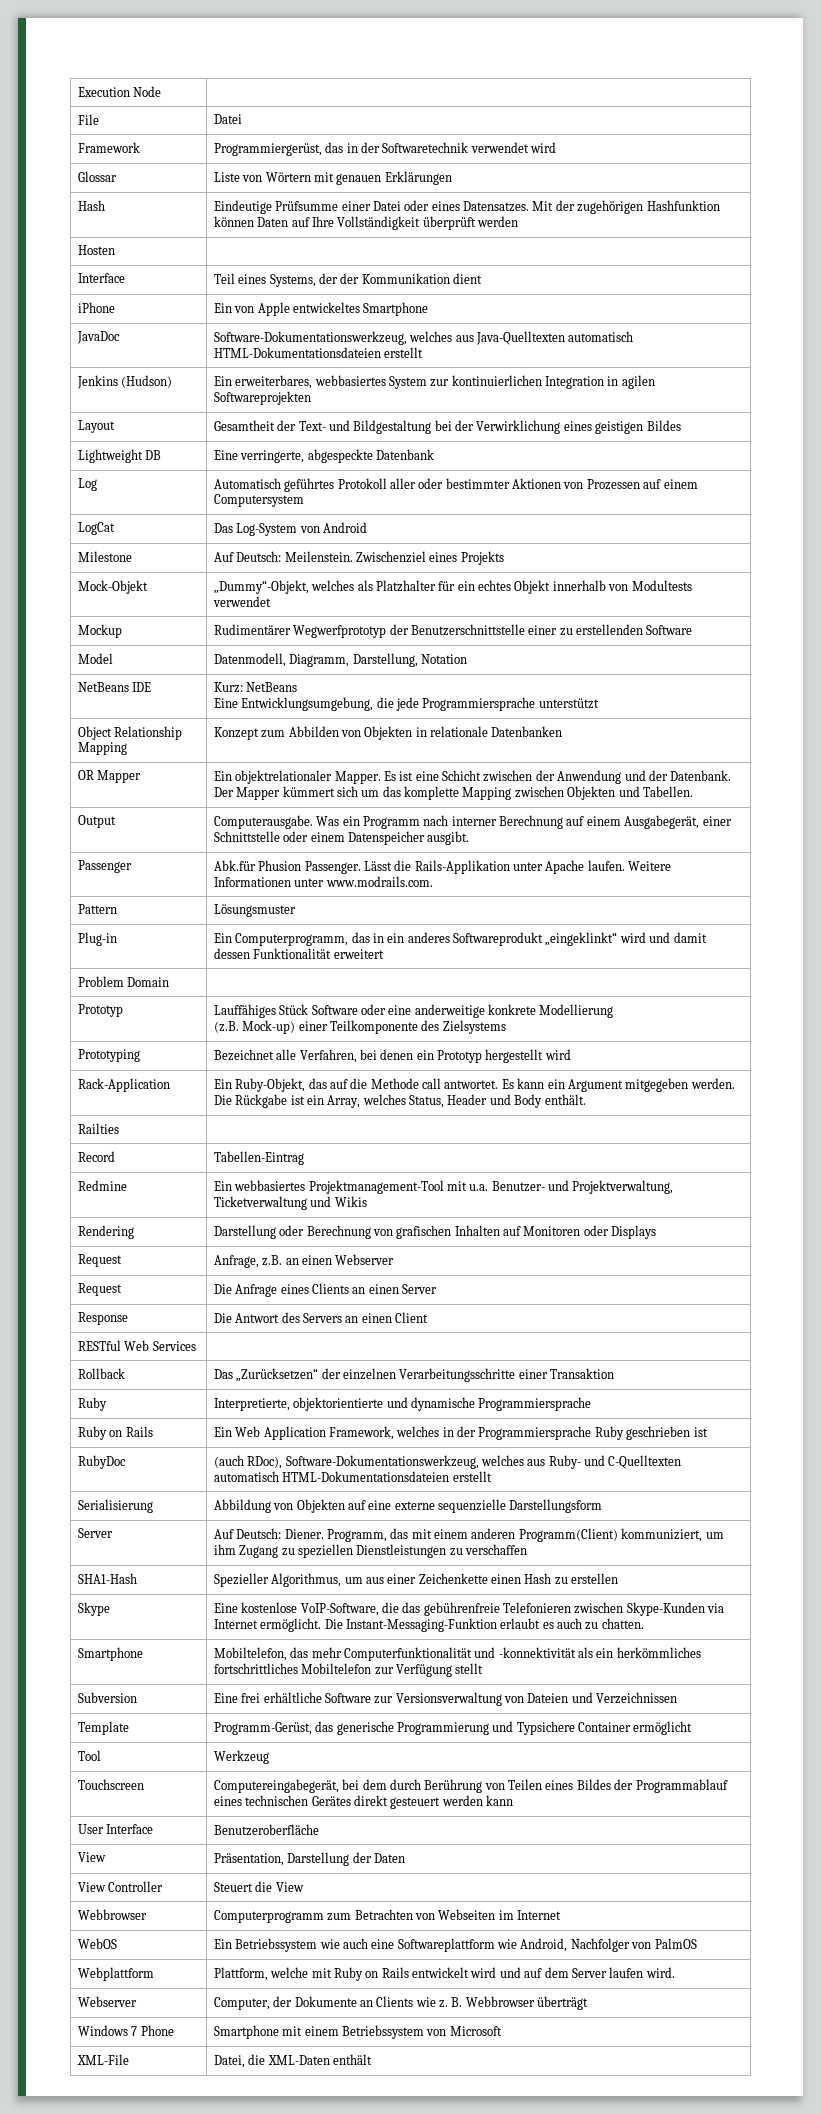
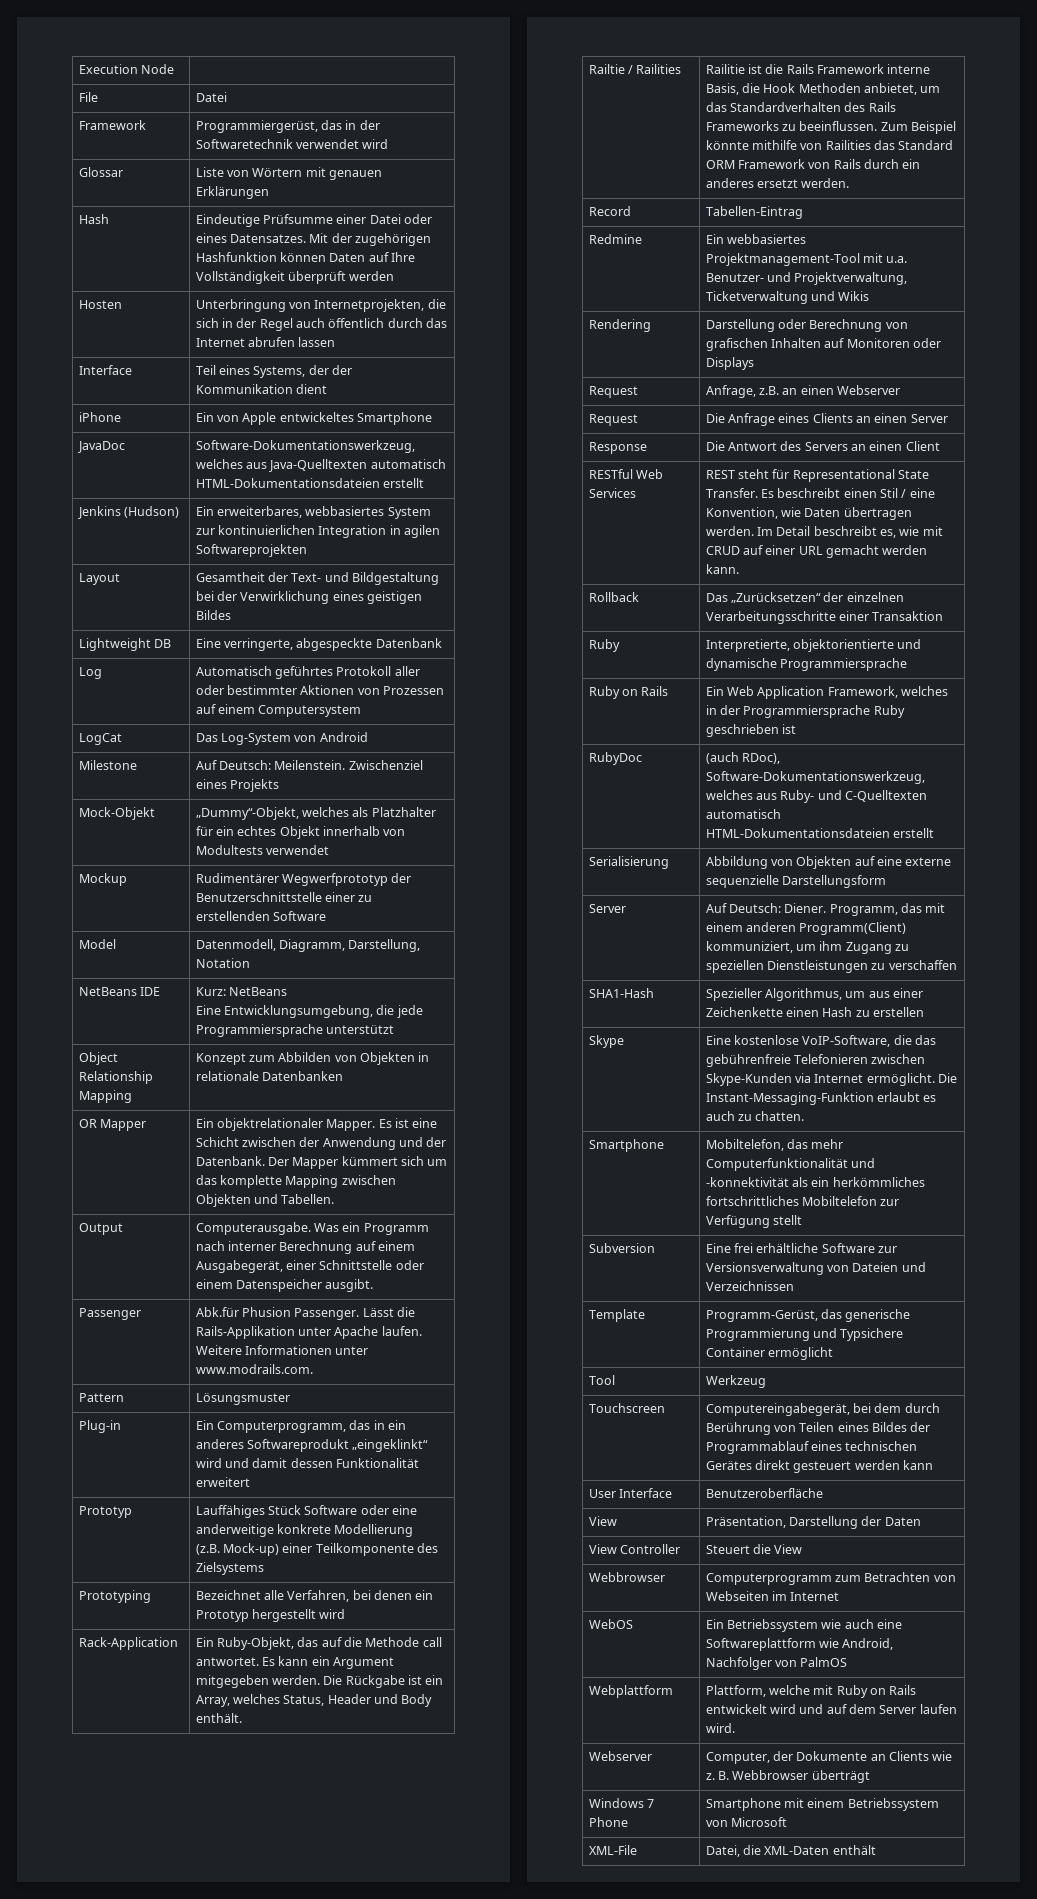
(115, 250) none -> [195,299,446,312] [195,318,448,331] [195,337,336,347] Unterbringung von Internetprojekten, die sich in der Regel auch öffentlich durch das Internet abrufen lassen
[77,976,170,987] // Problem Domain | -> (250, 1482) none
[77,1123,119,1134] Railties | -> [588,64,682,74] [705,64,931,74] [705,83,941,95] [705,102,896,112] [705,121,957,134] [705,140,954,150] [705,159,921,169] [705,178,850,188] Railtie / Railities | Railitie ist die Rails Framework interne Basis, die Hook Methoden anbietet, um das Standardverhalten des Rails Frameworks zu beeinflussen. Zum Beispiel könnte mithilfe von Railities das Standard ORM Framework von Rails durch ein anderes ersetzt werden.
(196, 1346) none -> [705,469,930,482] [705,488,935,498] [705,507,912,520] [705,526,943,538] [705,545,928,558] [705,564,739,574] REST steht für Representational State Transfer. Es beschreibt einen Stil / eine Konvention, wie Daten übertragen werden. Im Detail beschreibt es, wie mit CRUD auf einer URL gemacht werden kann.

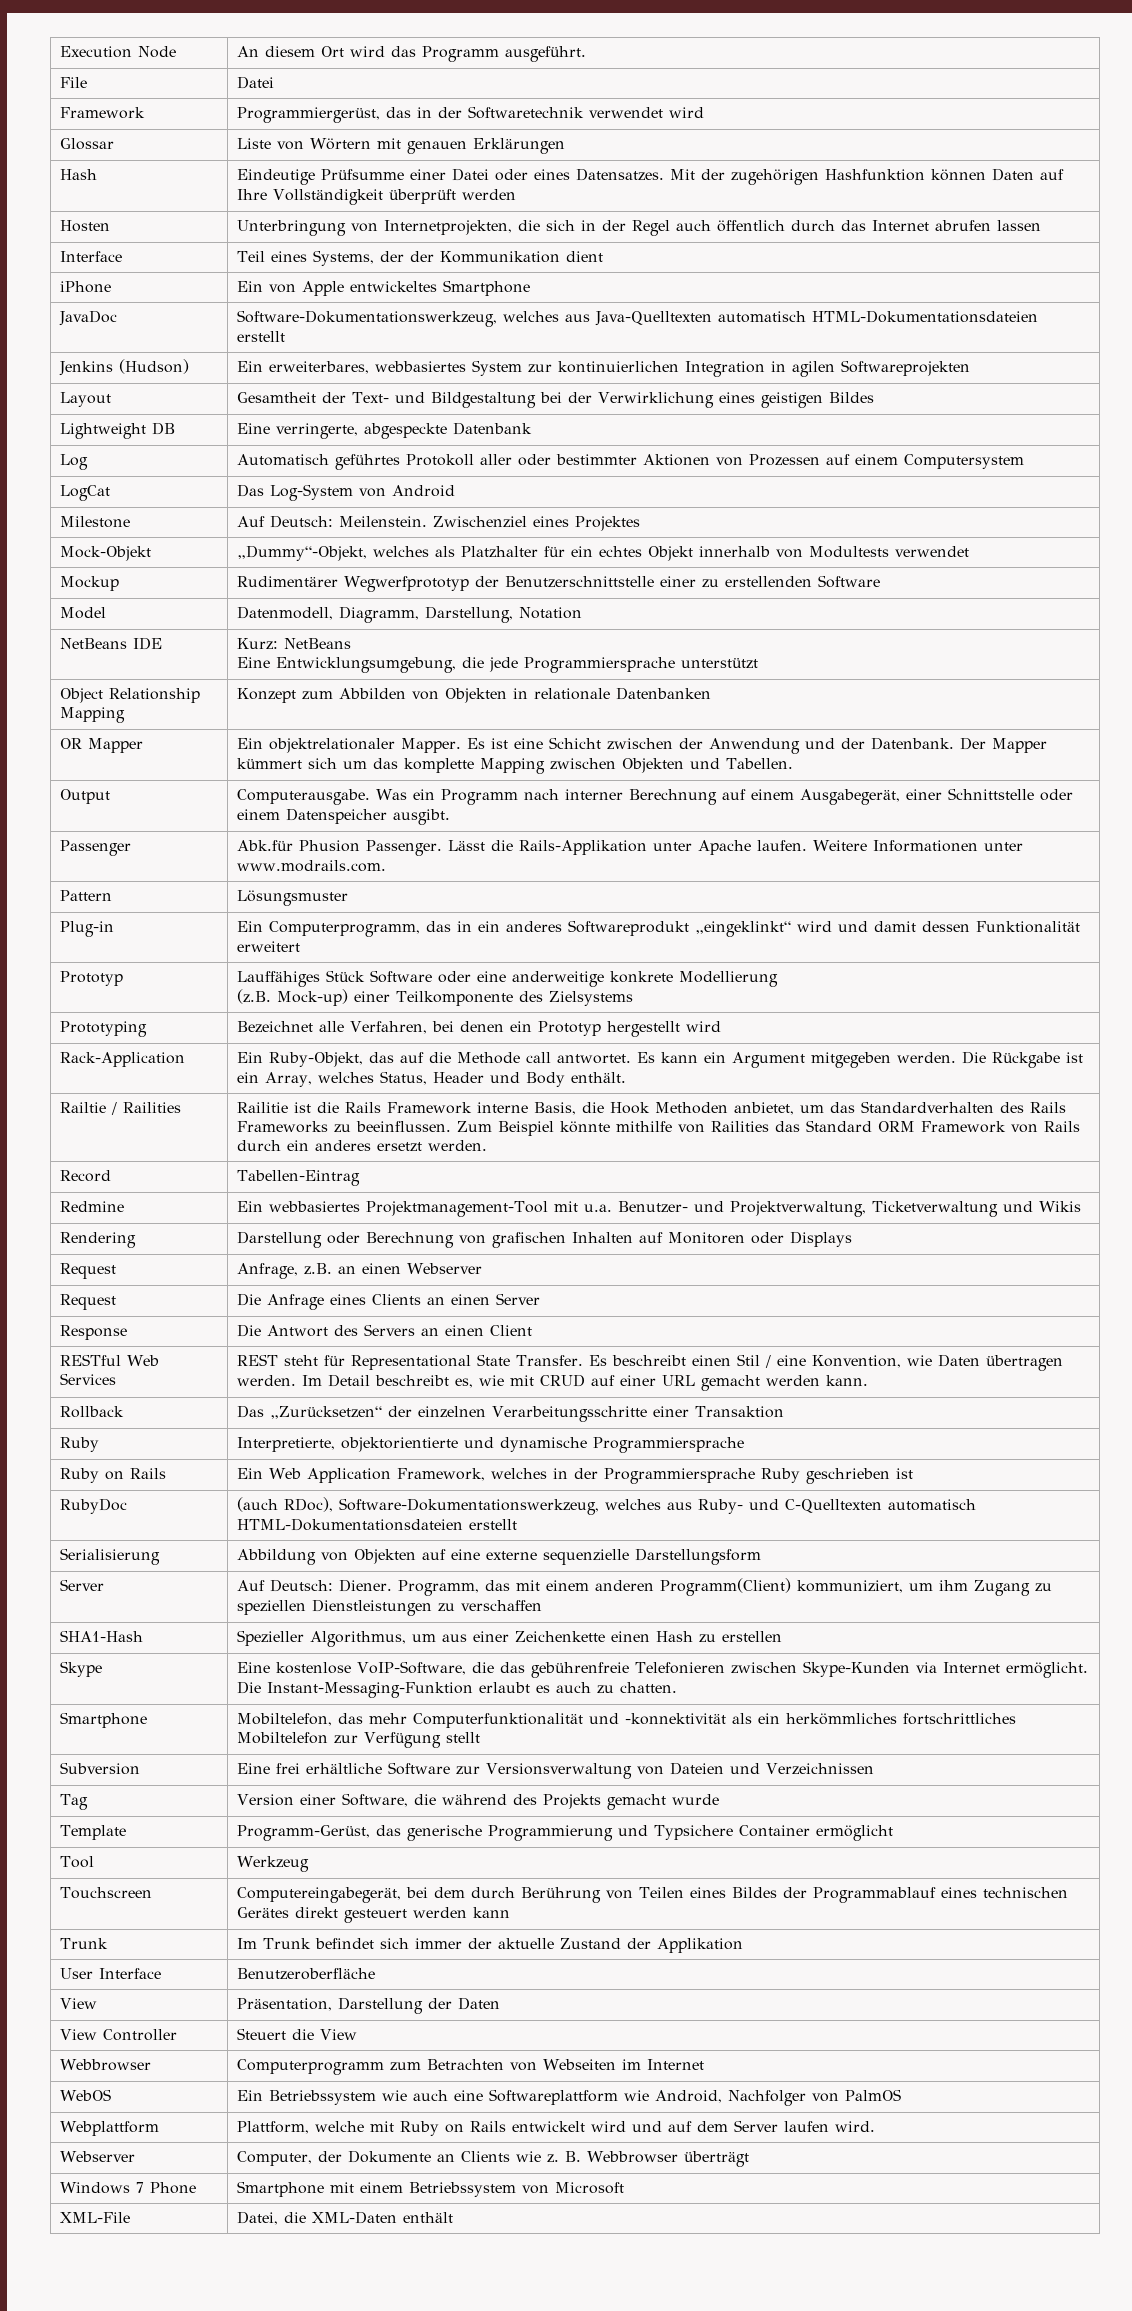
(174, 69) none -> [237,46,587,62] An diesem Ort wird das Programm ausgeführt.
[229,779,279,792] Projekts -> [575,516,641,531] Projektes
(794, 1286) none -> [60,1794,89,1810] [237,1793,720,1810] // Tag | Version einer Software, die während des Projekts gemacht wurde
(934, 1465) none -> [60,1938,109,1949] [237,1938,744,1953] // Trunk | Im Trunk befindet sich immer der aktuelle Zustand der Applikation

